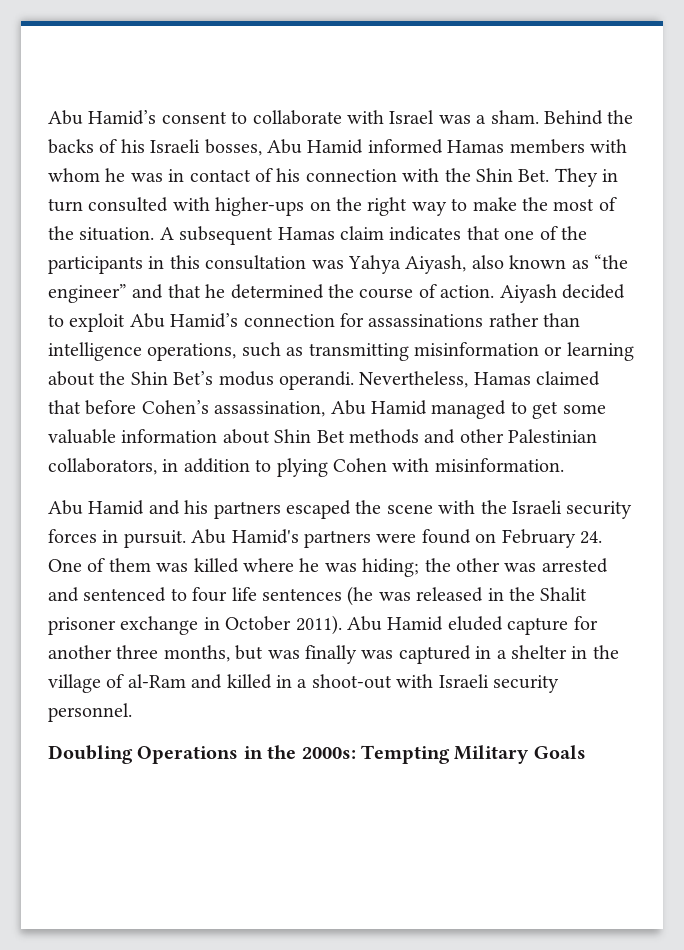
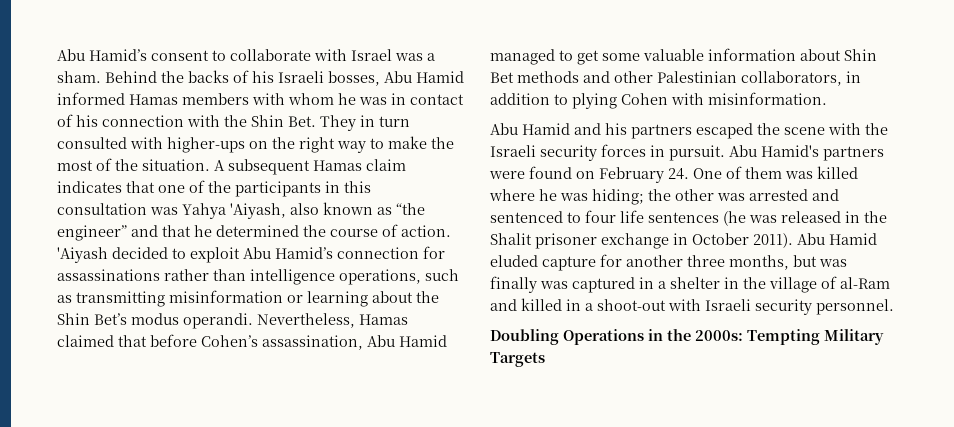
[405,255,467,274] Aiyash, -> [230,203,286,219] 'Aiyash,
[499,284,557,303] Aiyash -> [57,247,108,263] 'Aiyash
[533,745,586,759] Goals -> [490,352,545,367] Targets

